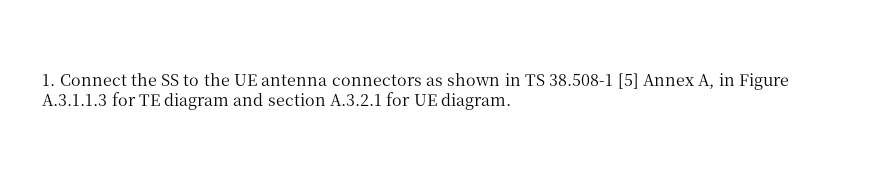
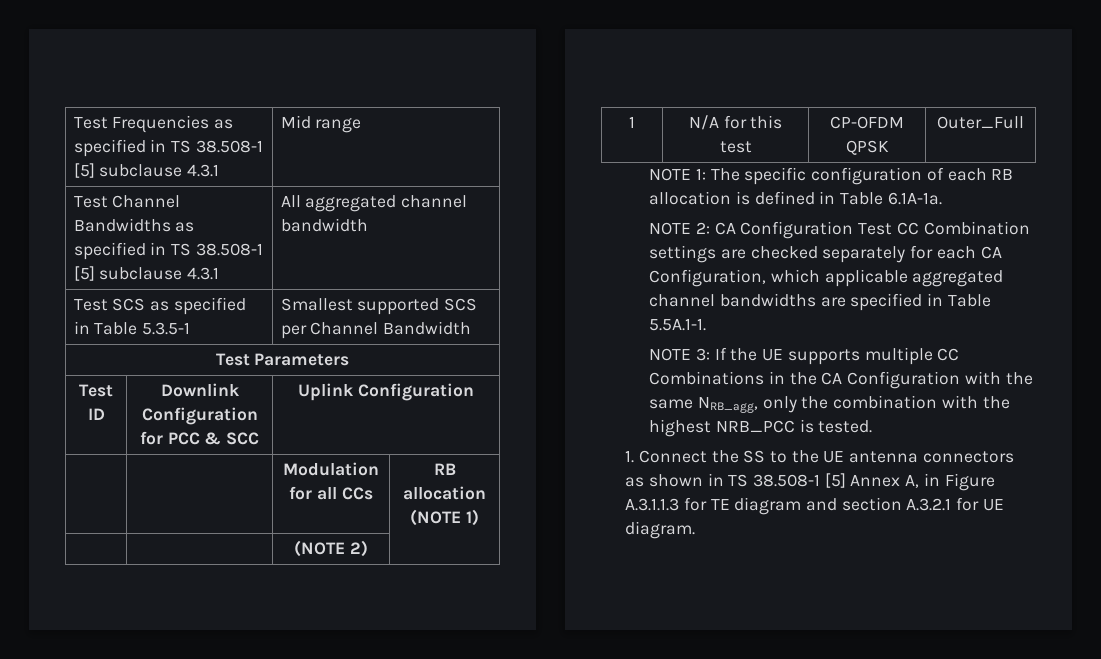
(42, 80) none -> [73,115,234,133] [73,139,263,157] [73,163,220,178] [280,115,362,133] [73,195,181,208] [73,218,195,232] [73,242,263,260] [73,266,220,281] [280,195,468,212] [280,218,368,232] [73,297,246,315] [73,321,191,335] [280,298,478,315] [280,321,472,339] [215,353,350,366] [79,384,113,397] [87,408,105,420] [160,383,240,397] [141,407,258,425] [139,431,260,445] [298,383,474,401] [283,462,379,476] [289,486,373,500] [433,463,456,475] [403,486,486,500] [410,509,479,526] [294,540,368,557] [629,116,635,128] [688,115,783,130] [719,141,752,153] [830,116,904,129] [845,140,889,155] [937,116,1024,129] [649,167,1014,185] [649,191,942,205] [649,221,1030,239] [649,245,1002,263] [649,269,1004,287] [649,293,991,311] [649,318,707,331] [649,347,960,365] [649,371,1033,389] [649,395,1010,413] [649,419,873,437] Test Frequencies as specified in TS 38.508-1 [5] subclause 4.3.1 | Mid range // Test Channel Bandwidths as specified in TS 38.508-1 [5] subclause 4.3.1 | All aggregated channel bandwidth // Test SCS as specified in Table 5.3.5-1 | Smallest supported SCS per Channel Bandwidth // Test Parameters // Test ID | Downlink Configuration for PCC & SCC | Uplink Configuration // | | Modulation for all CCs | RB allocation (NOTE 1) // | | (NOTE 2) | // 1 | N/A for this test | CP-OFDM QPSK | Outer_Full // NOTE 1: The specific configuration of each RB allocation is defined in Table 6.1A-1a. // NOTE 2: CA Configuration Test CC Combination settings are checked separately for each CA Configuration, which applicable aggregated channel bandwidths are specified in Table 5.5A.1-1. // NOTE 3: If the UE supports multiple CC Combinations in the CA Configuration with the same NRB_agg, only the combination with the highest NRB_PCC is tested. //

